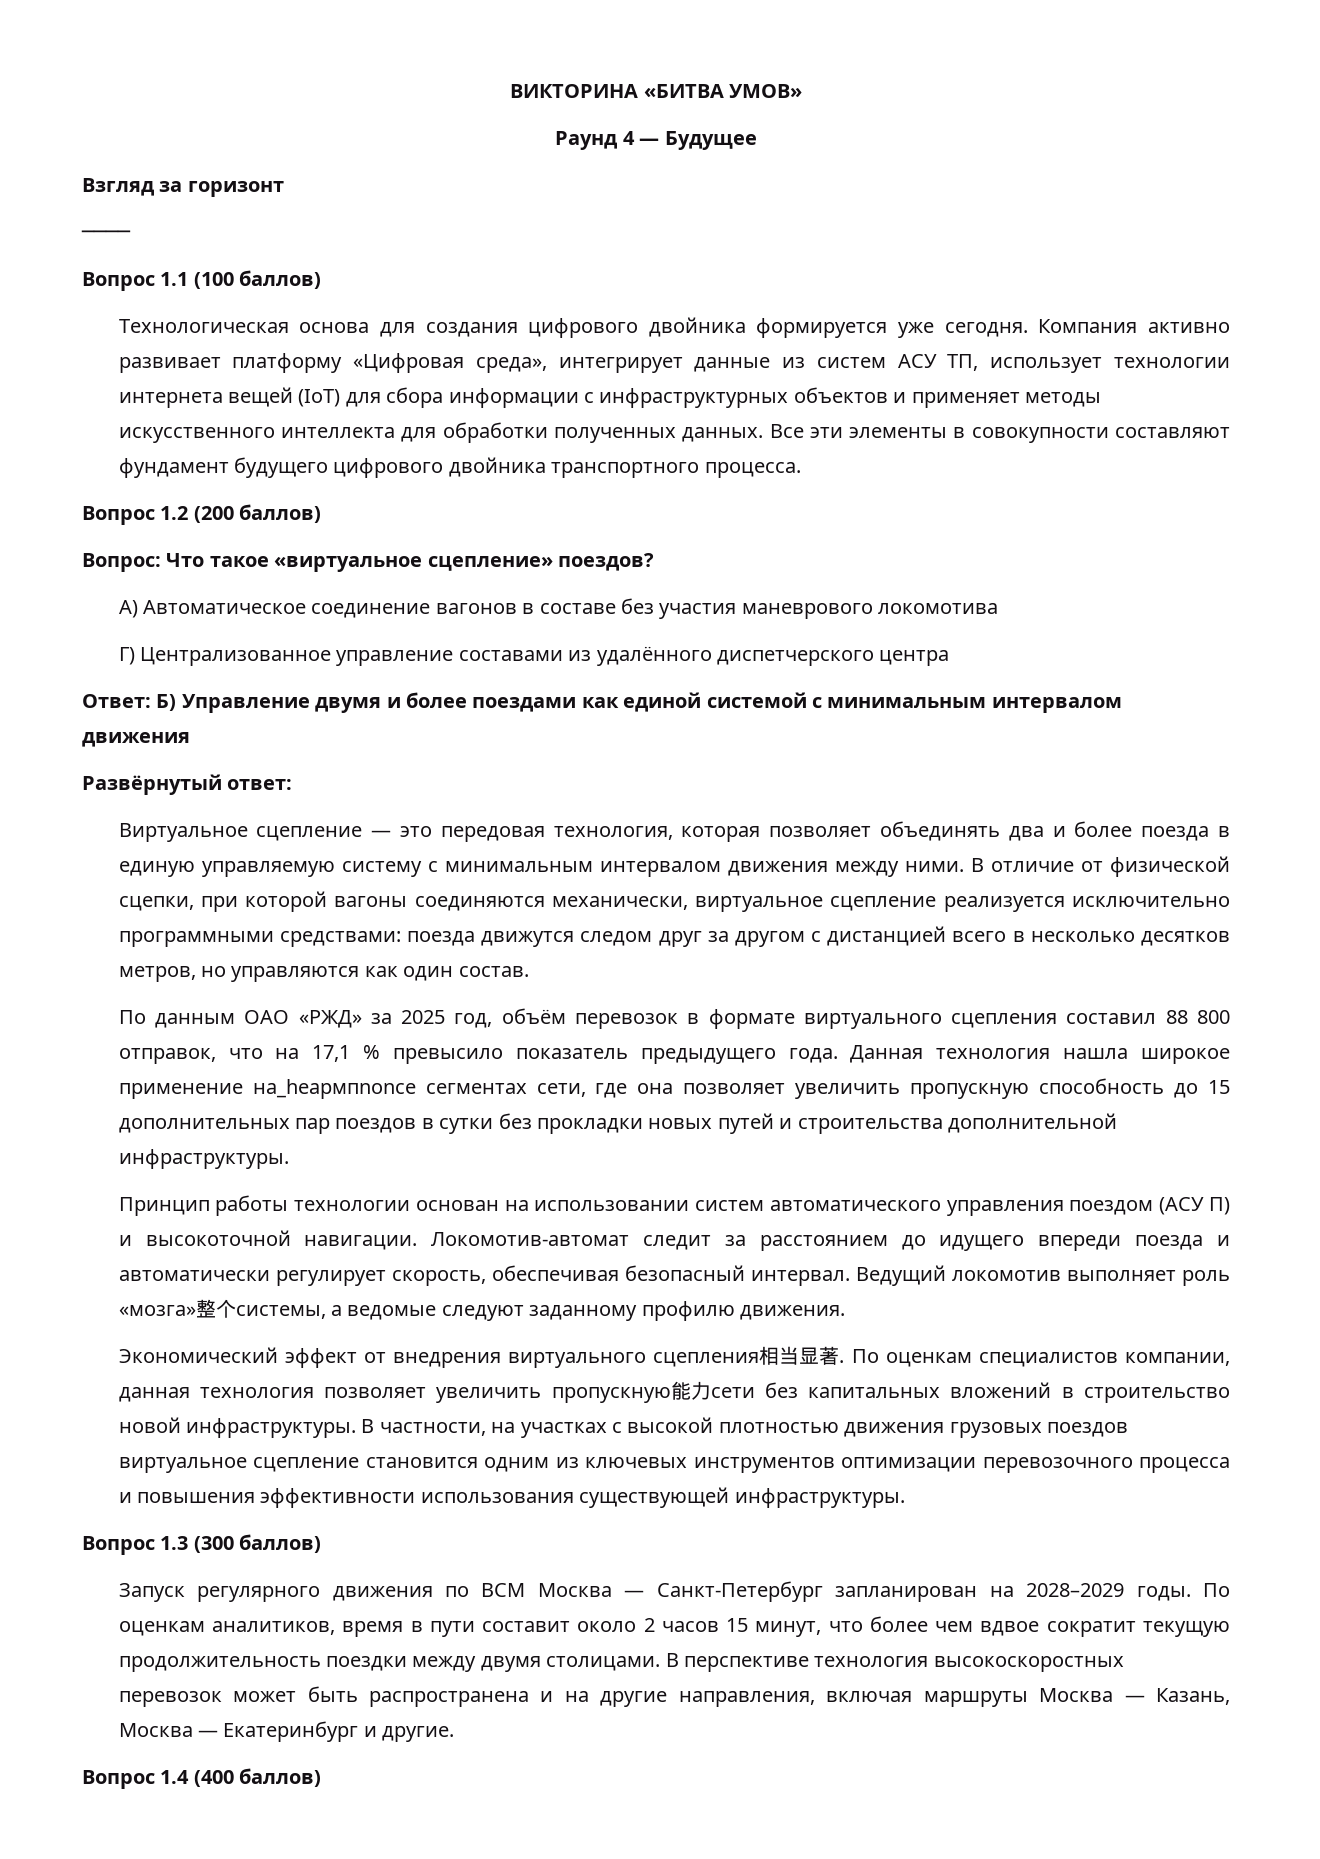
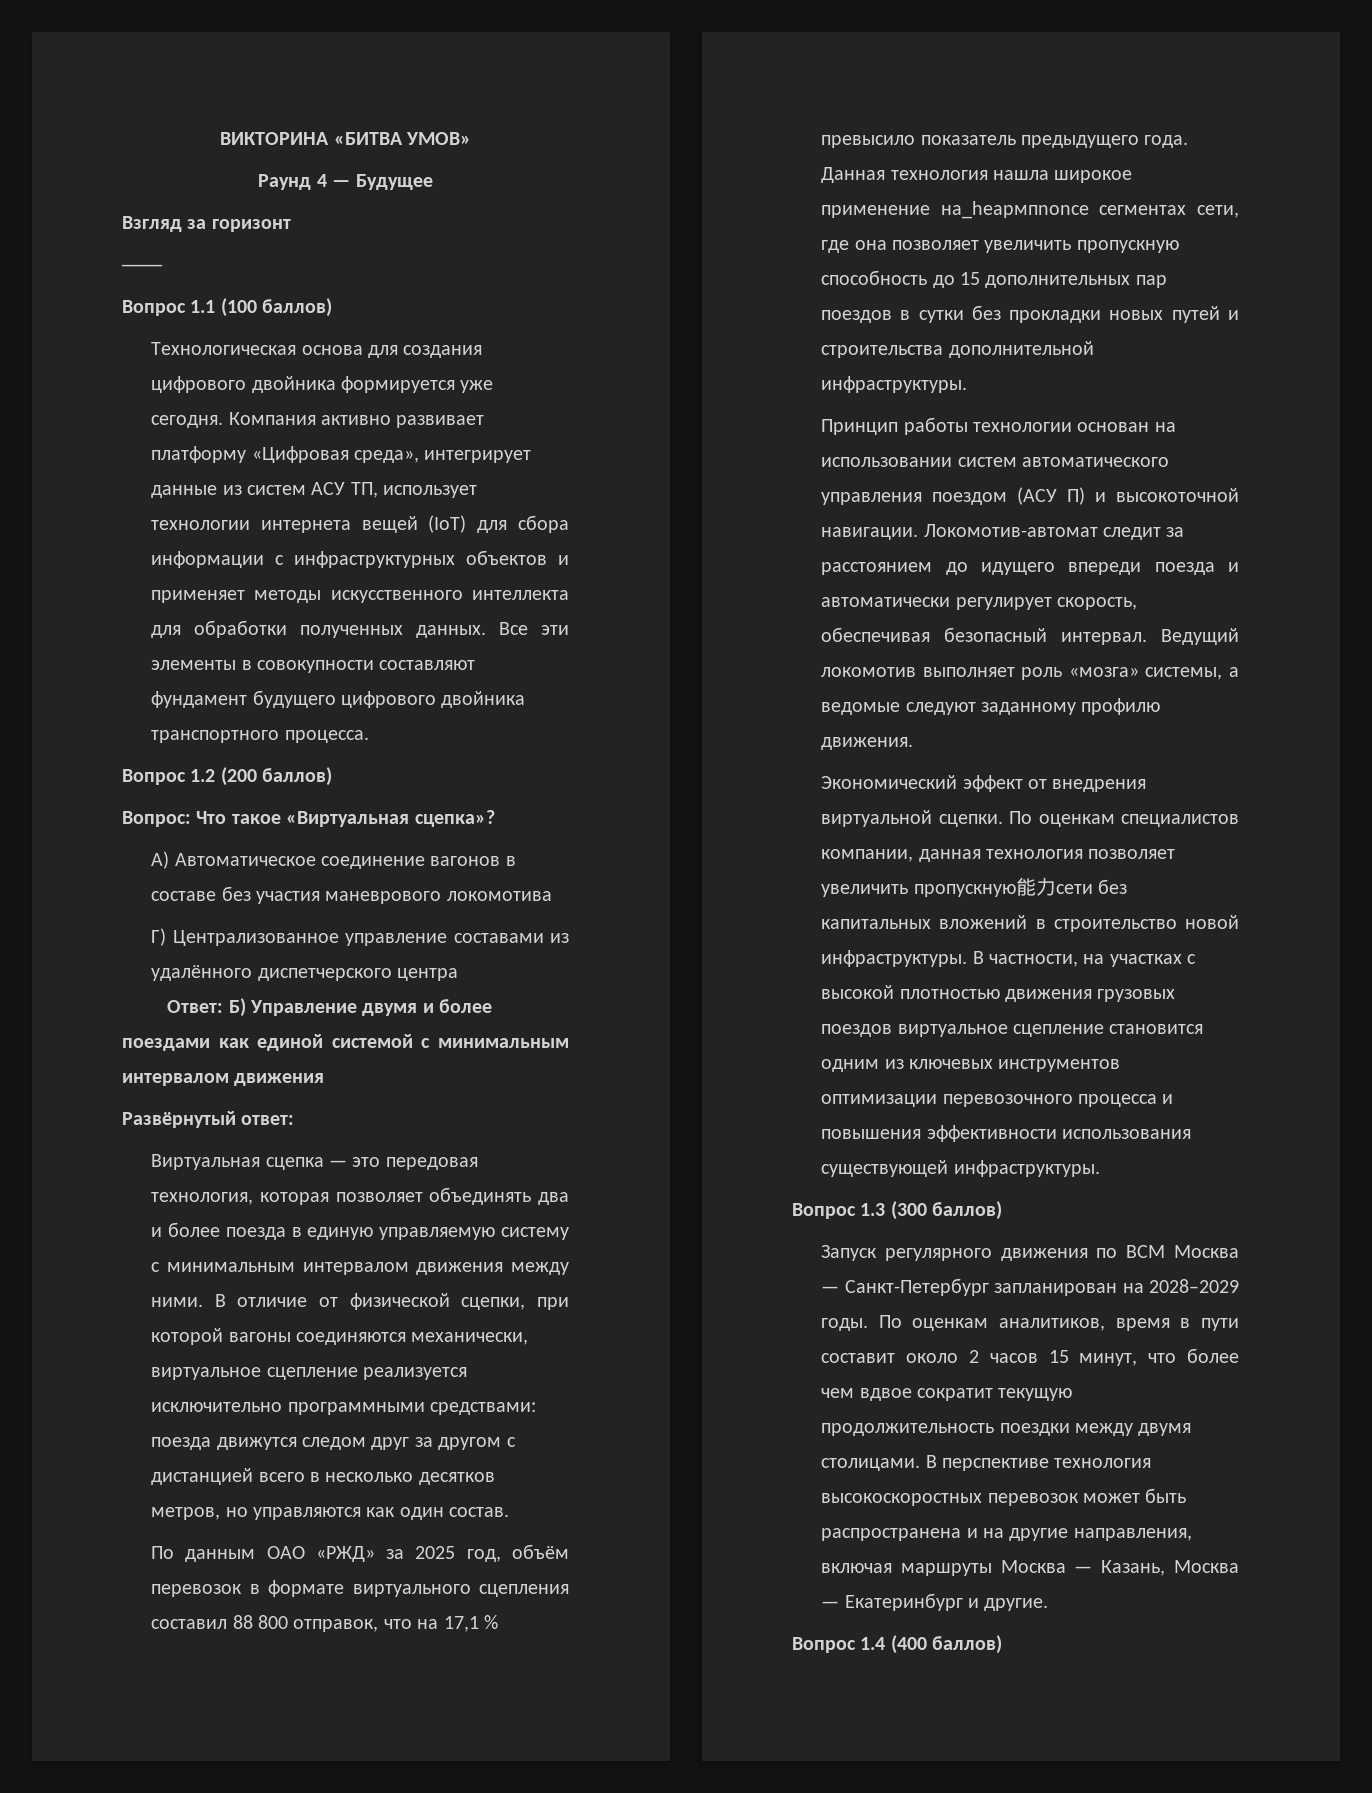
[274,553,654,572] «виртуальное сцепление» поездов? -> [286,810,495,827] «Виртуальная сцепка»?
[118,823,363,842] Виртуальное сцепление -> [151,1154,324,1170] Виртуальная сцепка
[195,1299,236,1318] 整个 -> (1139, 672) none
[508,1346,845,1368] виртуального сцепления相当显著. -> [821,810,1003,827] виртуальной сцепки.

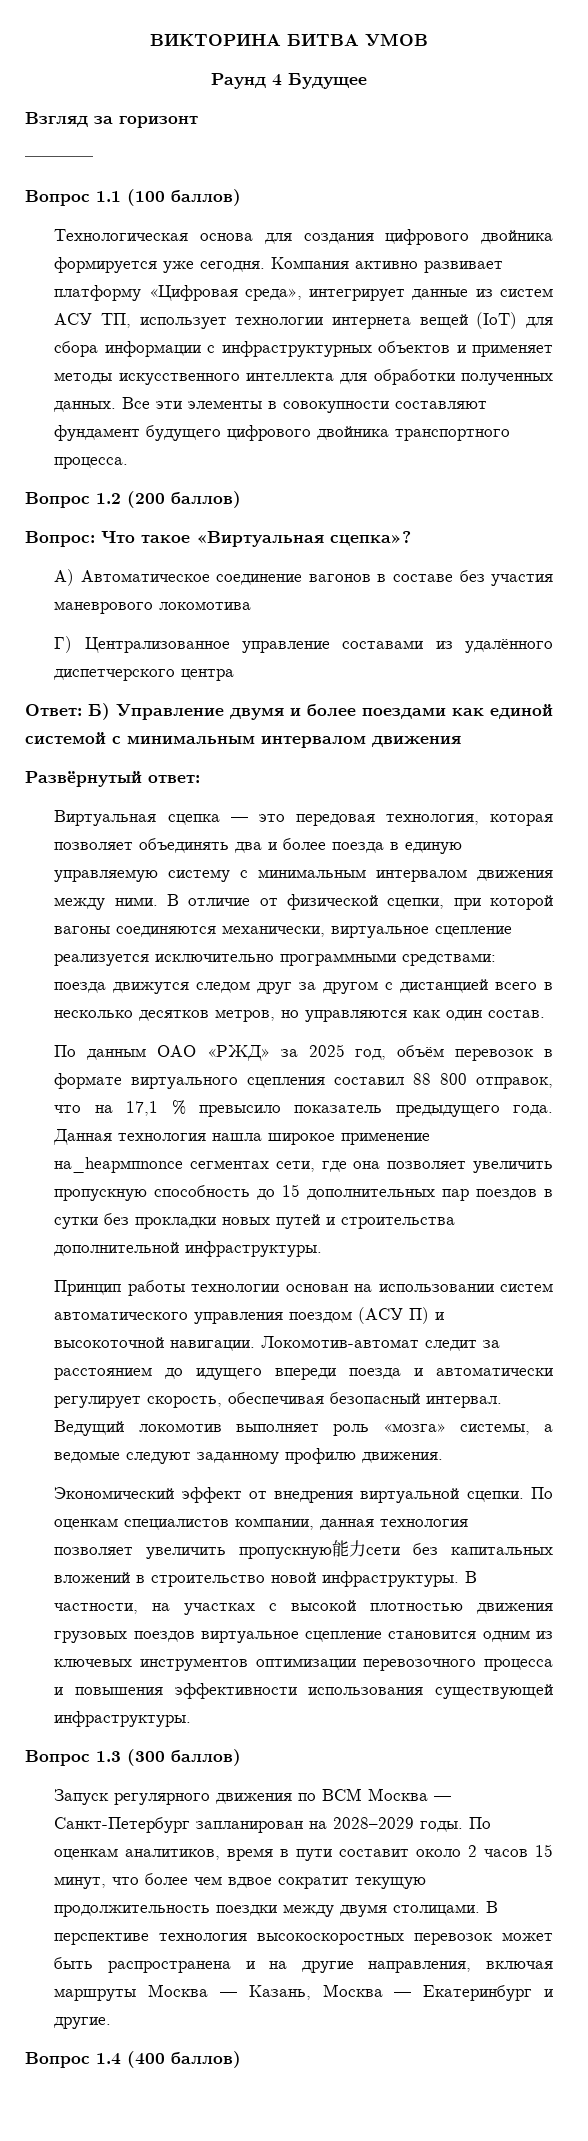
[333,132,471,145] «БИТВА УМОВ» -> [287,33,428,47] БИТВА УМОВ
[332,180,351,187] — -> (282, 80) none

